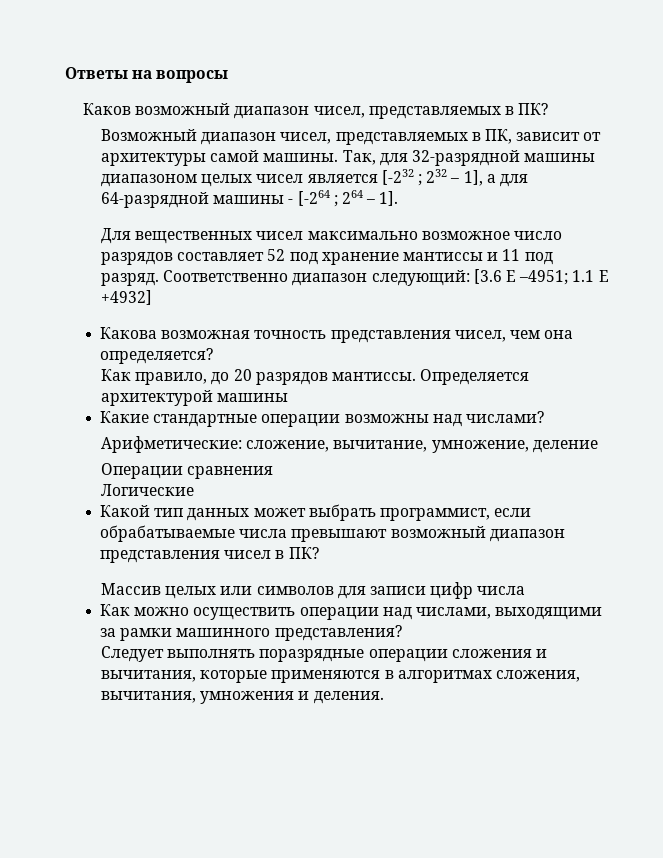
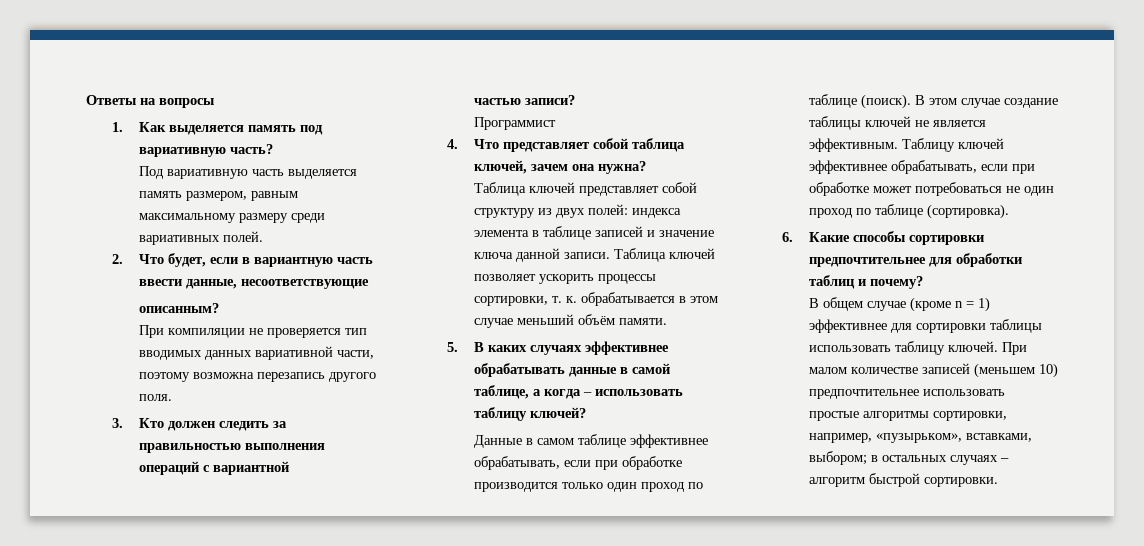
[83,103,549,119] [101,129,602,145] [101,150,596,166] [101,169,528,187] [101,190,399,208] [101,228,563,244] [101,249,553,265] [101,269,609,286] [101,290,153,305] [100,327,574,343] [100,348,214,364] [101,369,530,385] [101,390,289,406] [100,411,545,427] [101,436,598,453] [101,463,274,479] [101,484,195,496] [100,504,532,521] [100,525,565,542] [100,547,319,563] [101,582,526,599] [100,604,603,620] [100,625,402,641] [101,646,548,662] [101,670,581,683] [101,691,384,704] Каков возможный диапазон чисел, представляемых в ПК? // Возможный диапазон чисел, представляемых в ПК, зависит от архитектуры самой машины. Так, для 32-разрядной машины диапазоном целых чисел является [-232 ; 232 – 1], а для 64-разрядной машины - [-264 ; 264 – 1]. // Для вещественных чисел максимально возможное число разрядов составляет 52 под хранение мантиссы и 11 под разряд. Соответственно диапазон следующий: [3.6 E –4951; 1.1 E +4932] // Какова возможная точность представления чисел, чем она определяется? // Как правило, до 20 разрядов мантиссы. Определяется архитектурой машины // Какие стандартные операции возможны над числами? // Арифметические: сложение, вычитание, умножение, деление // Операции сравнения // Логические // Какой тип данных может выбрать программист, если обрабатываемые числа превышают возможный диапазон представления чисел в ПК? // Массив целых или символов для записи цифр числа // Как можно осуществить операции над числами, выходящими за рамки машинного представления? // Следует выполнять поразрядные операции сложения и вычитания, которые применяются в алгоритмах сложения, вычитания, умножения и деления. -> [112,122,323,135] [138,144,273,157] [138,166,357,179] [138,191,298,201] [138,213,325,223] [138,231,263,245] [112,253,373,267] [138,279,369,289] [138,303,219,313] [138,325,367,338] [138,346,374,360] [138,372,376,382] [138,394,172,401] [112,418,287,431] [138,443,325,453] [138,461,289,475] [473,95,575,105] [473,117,556,130] [447,138,685,152] [473,160,646,174] [473,182,697,196] [473,204,681,218] [473,226,714,240] [473,248,715,262] [473,274,656,284] [473,292,718,306] [473,314,667,328] [447,341,669,355] [473,363,670,377] [473,385,683,399] [473,407,586,421] [473,434,708,448] [473,456,682,470] [473,482,703,492] [808,94,1058,109] [808,116,986,130] [808,138,1004,152] [808,160,1035,174] [808,182,1054,196] [808,204,1009,219] [782,231,984,245] [808,253,1022,267] [808,275,923,289] [808,297,990,312] [808,319,1042,333] [808,341,1027,355] [808,363,1058,378] [808,389,1005,399] [808,411,1007,421] [808,433,1032,443] [808,451,1009,465] [808,473,998,487] 1. Как выделяется память под вариативную часть? // Под вариативную часть выделяется память размером, равным максимальному размеру среди вариативных полей. // 2. Что будет, если в вариантную часть ввести данные, несоответствующие // описанным? // При компиляции не проверяется тип вводимых данных вариативной части, поэтому возможна перезапись другого поля. // 3. Кто должен следить за правильностью выполнения операций с вариантной // частью записи? // Программист // 4. Что представляет собой таблица ключей, зачем она нужна? // Таблица ключей представляет собой структуру из двух полей: индекса элемента в таблице записей и значение ключа данной записи. Таблица ключей позволяет ускорить процессы сортировки, т. к. обрабатывается в этом случае меньший объём памяти. // 5. В каких случаях эффективнее обрабатывать данные в самой таблице, а когда – использовать таблицу ключей? // Данные в самом таблице эффективнее обрабатывать, если при обработке производится только один проход по таблице (поиск). В этом случае создание таблицы ключей не является эффективным. Таблицу ключей эффективнее обрабатывать, если при обработке может потребоваться не один проход по таблице (сортировка). // 6. Какие способы сортировки предпочтительнее для обработки таблиц и почему? // В общем случае (кроме n = 1) эффективнее для сортировки таблицы использовать таблицу ключей. При малом количестве записей (меньшем 10) предпочтительнее использовать простые алгоритмы сортировки, например, «пузырьком», вставками, выбором; в остальных случаях – алгоритм быстрой сортировки.

